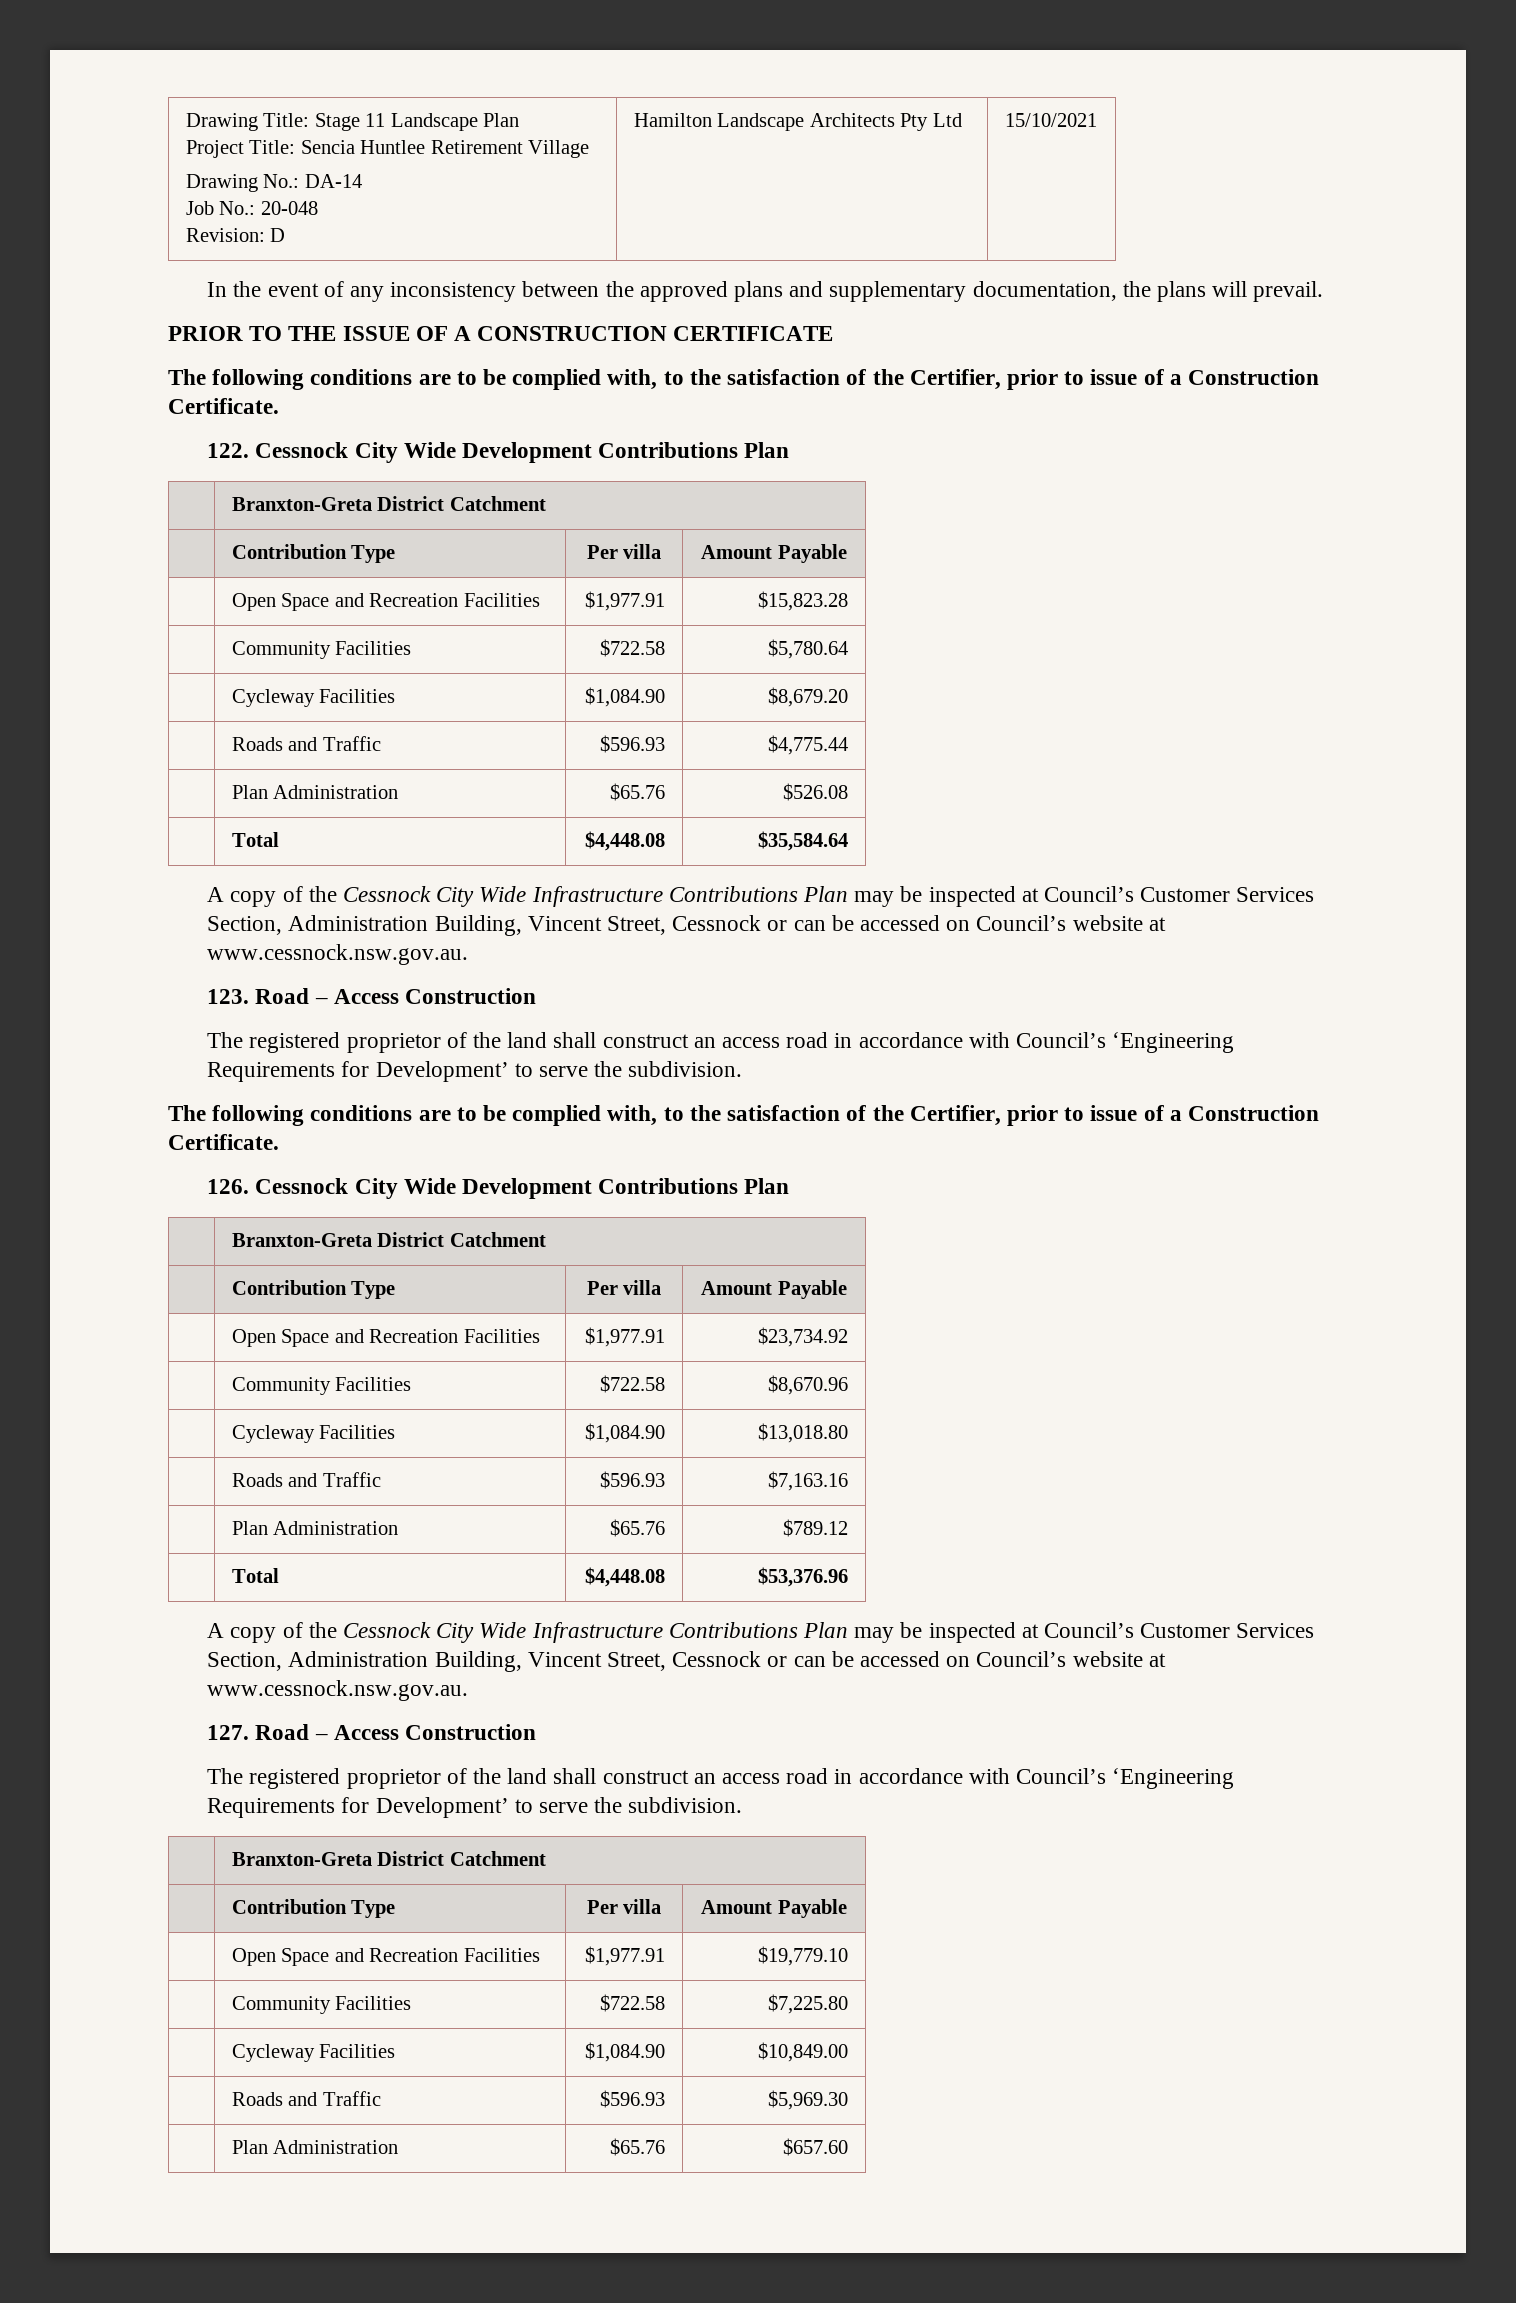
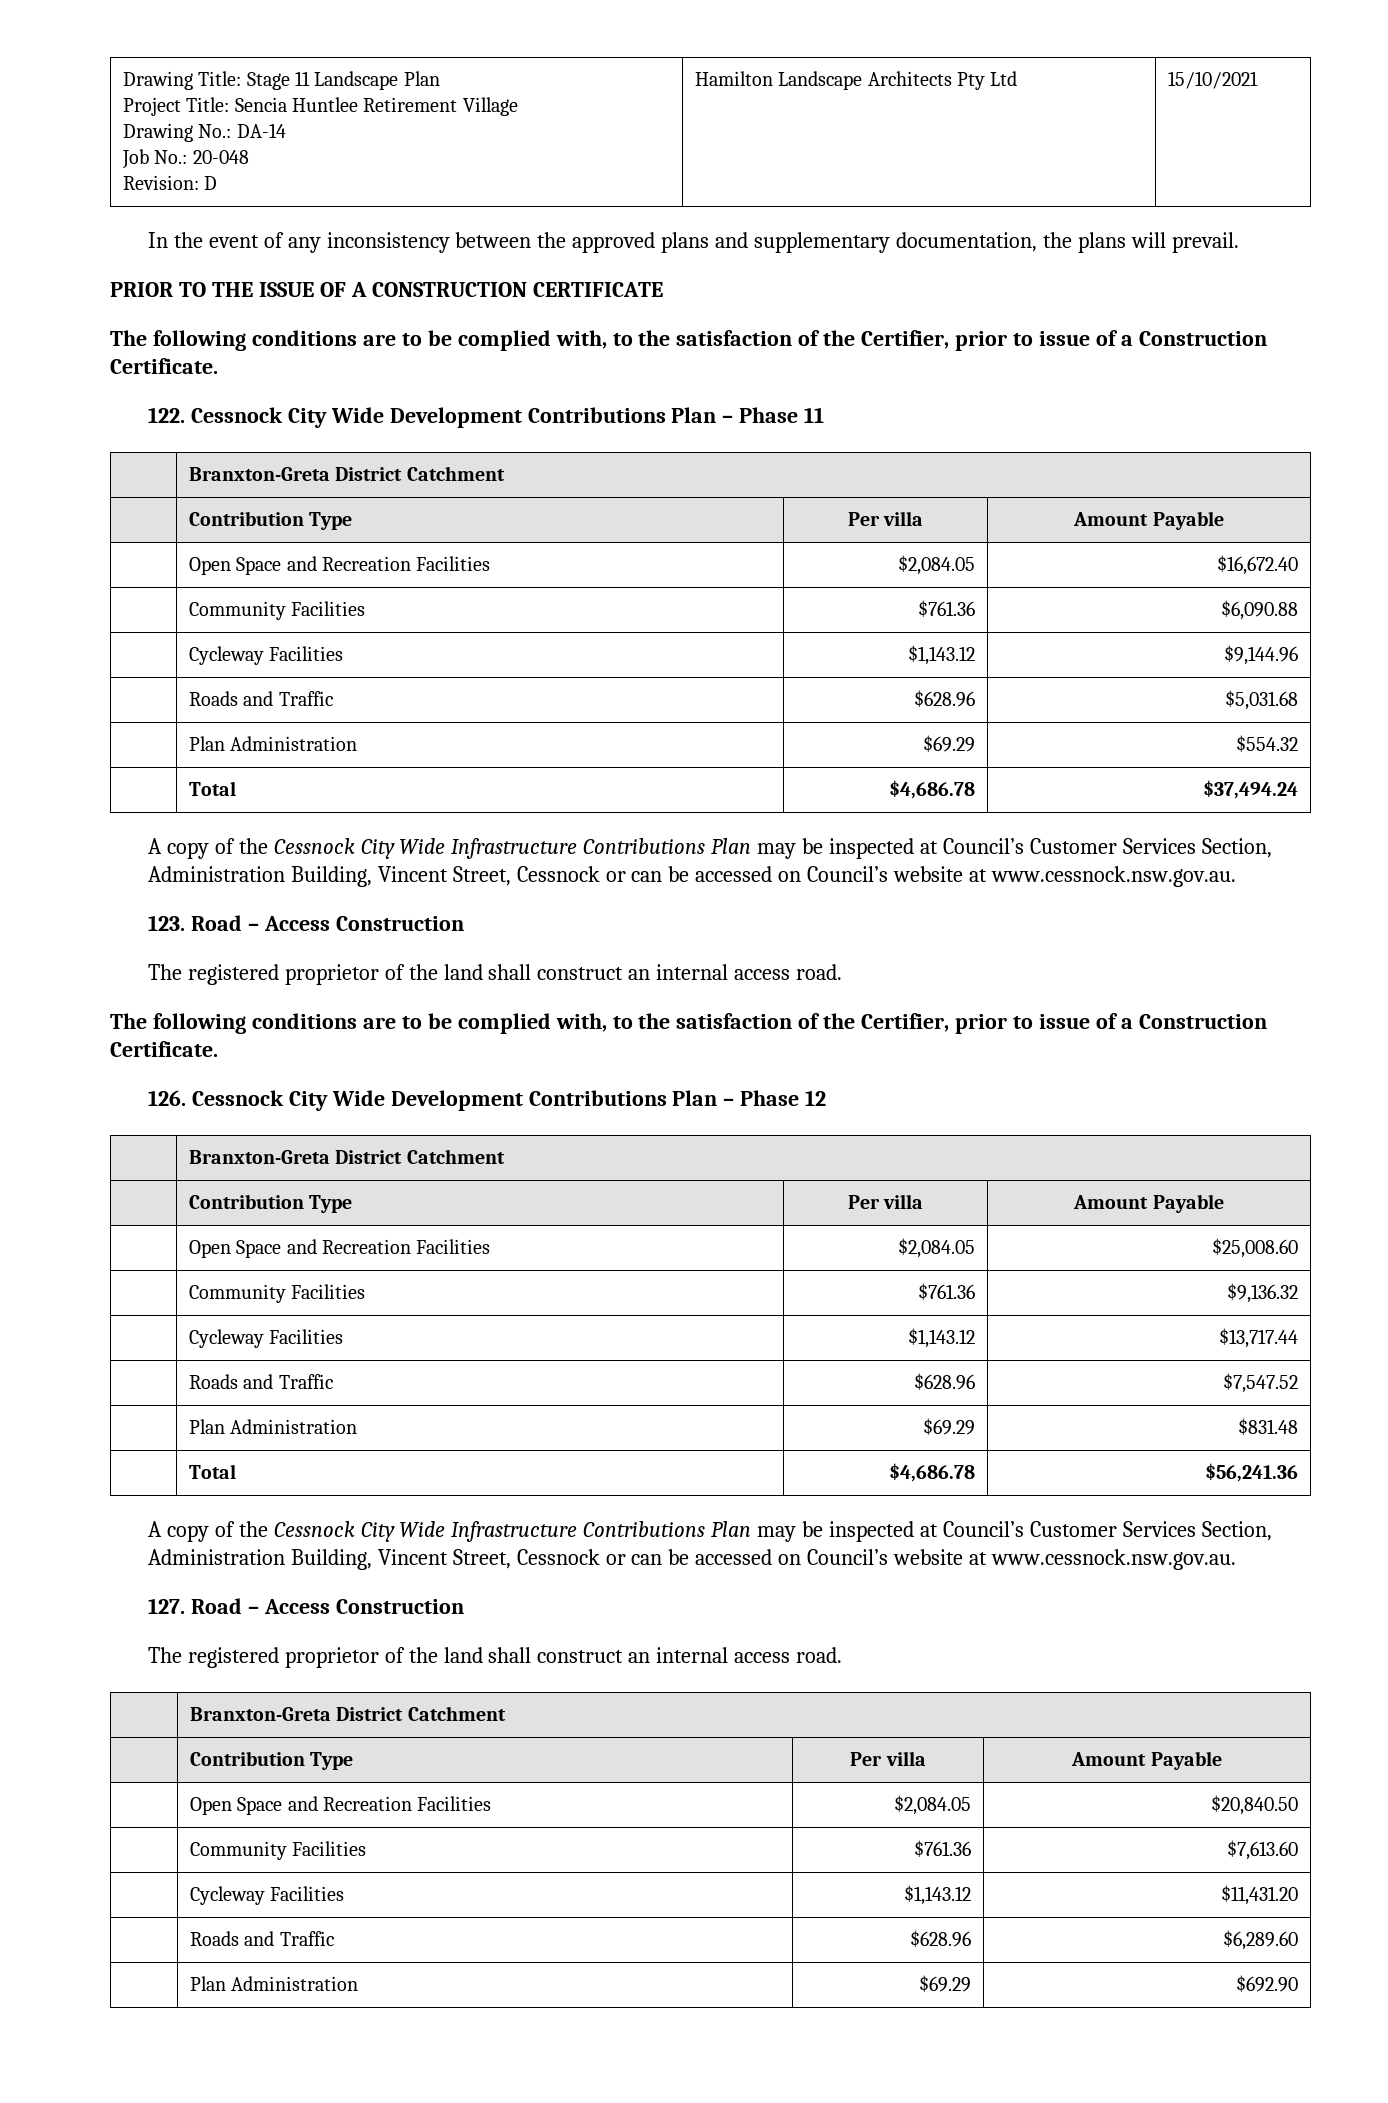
(790, 450) none -> [722,407,825,423] – Phase 11
[585,591,666,611] [758,591,849,611] [231,641,412,659] [600,639,666,657] [768,639,849,659] [231,689,396,707] [585,687,666,707] [768,687,849,707] [231,736,381,751] [600,735,666,753] [768,735,849,755] [231,785,399,799] [610,783,666,801] [783,783,849,801] [231,832,279,847] [585,831,666,851] [758,831,849,851] $1,977.91 | $15,823.28 // | Community Facilities | $722.58 | $5,780.64 // | Cycleway Facilities | $1,084.90 | $8,679.20 // | Roads and Traffic | $596.93 | $4,775.44 // | Plan Administration | $65.76 | $526.08 // | Total | $4,448.08 | $35,584.64 -> [898,555,976,575] [1217,555,1299,575] [188,601,366,620] [918,600,976,617] [1221,600,1299,620] [188,646,344,665] [908,645,976,665] [1224,645,1299,665] [188,691,333,706] [914,690,976,707] [1225,690,1299,710] [188,736,358,751] [923,735,976,752] [1236,735,1299,752] [188,781,236,796] [889,780,976,799] [1203,780,1299,799] $2,084.05 | $16,672.40 // | Community Facilities | $761.36 | $6,090.88 // | Cycleway Facilities | $1,143.12 | $9,144.96 // | Roads and Traffic | $628.96 | $5,031.68 // | Plan Administration | $69.29 | $554.32 // | Total | $4,686.78 | $37,494.24
[721,1032,1235,1053] [207,1061,743,1082] access road in accordance with Council’s ‘Engineering Requirements for Development’ to serve the subdivision. -> [656,964,843,980] internal access road.
(790, 1186) none -> [723,1090,827,1106] – Phase 12
[585,1327,666,1347] [758,1327,849,1347] [231,1377,412,1395] [600,1375,666,1393] [768,1375,849,1395] [231,1425,396,1443] [585,1423,666,1443] [758,1423,849,1443] [231,1472,381,1487] [600,1471,666,1489] [768,1471,849,1491] [231,1521,399,1535] [610,1519,666,1537] [783,1519,849,1537] [231,1568,279,1583] [585,1567,666,1587] [758,1567,849,1587] $1,977.91 | $23,734.92 // | Community Facilities | $722.58 | $8,670.96 // | Cycleway Facilities | $1,084.90 | $13,018.80 // | Roads and Traffic | $596.93 | $7,163.16 // | Plan Administration | $65.76 | $789.12 // | Total | $4,448.08 | $53,376.96 -> [898,1238,976,1258] [1212,1238,1299,1258] [188,1284,366,1303] [918,1283,976,1300] [1227,1283,1299,1303] [188,1329,344,1348] [908,1328,976,1348] [1219,1328,1299,1348] [188,1374,333,1389] [914,1373,976,1390] [1223,1373,1299,1393] [188,1419,358,1434] [923,1418,976,1435] [1238,1418,1299,1435] [188,1464,236,1479] [889,1463,976,1482] [1205,1463,1299,1482] $2,084.05 | $25,008.60 // | Community Facilities | $761.36 | $9,136.32 // | Cycleway Facilities | $1,143.12 | $13,717.44 // | Roads and Traffic | $628.96 | $7,547.52 // | Plan Administration | $69.29 | $831.48 // | Total | $4,686.78 | $56,241.36
[721,1768,1235,1789] [207,1797,743,1818] access road in accordance with Council’s ‘Engineering Requirements for Development’ to serve the subdivision. -> [656,1647,843,1663] internal access road.
[585,1946,666,1966] [758,1946,849,1966] [231,1996,412,2014] [600,1994,666,2012] [768,1994,849,2014] [231,2044,396,2062] [585,2042,666,2062] [758,2042,849,2062] [231,2091,381,2106] [600,2090,666,2108] [768,2090,849,2110] [231,2140,399,2154] [610,2138,666,2156] [783,2138,849,2156] $1,977.91 | $19,779.10 // | Community Facilities | $722.58 | $7,225.80 // | Cycleway Facilities | $1,084.90 | $10,849.00 // | Roads and Traffic | $596.93 | $5,969.30 // | Plan Administration | $65.76 | $657.60 -> [894,1795,972,1815] [1211,1795,1299,1815] [189,1841,367,1860] [914,1840,972,1857] [1227,1840,1299,1860] [189,1886,345,1905] [904,1885,972,1905] [1221,1885,1299,1905] [189,1931,334,1946] [910,1930,972,1947] [1223,1930,1299,1950] [189,1976,359,1991] [919,1975,972,1992] [1236,1975,1299,1992] $2,084.05 | $20,840.50 // | Community Facilities | $761.36 | $7,613.60 // | Cycleway Facilities | $1,143.12 | $11,431.20 // | Roads and Traffic | $628.96 | $6,289.60 // | Plan Administration | $69.29 | $692.90

